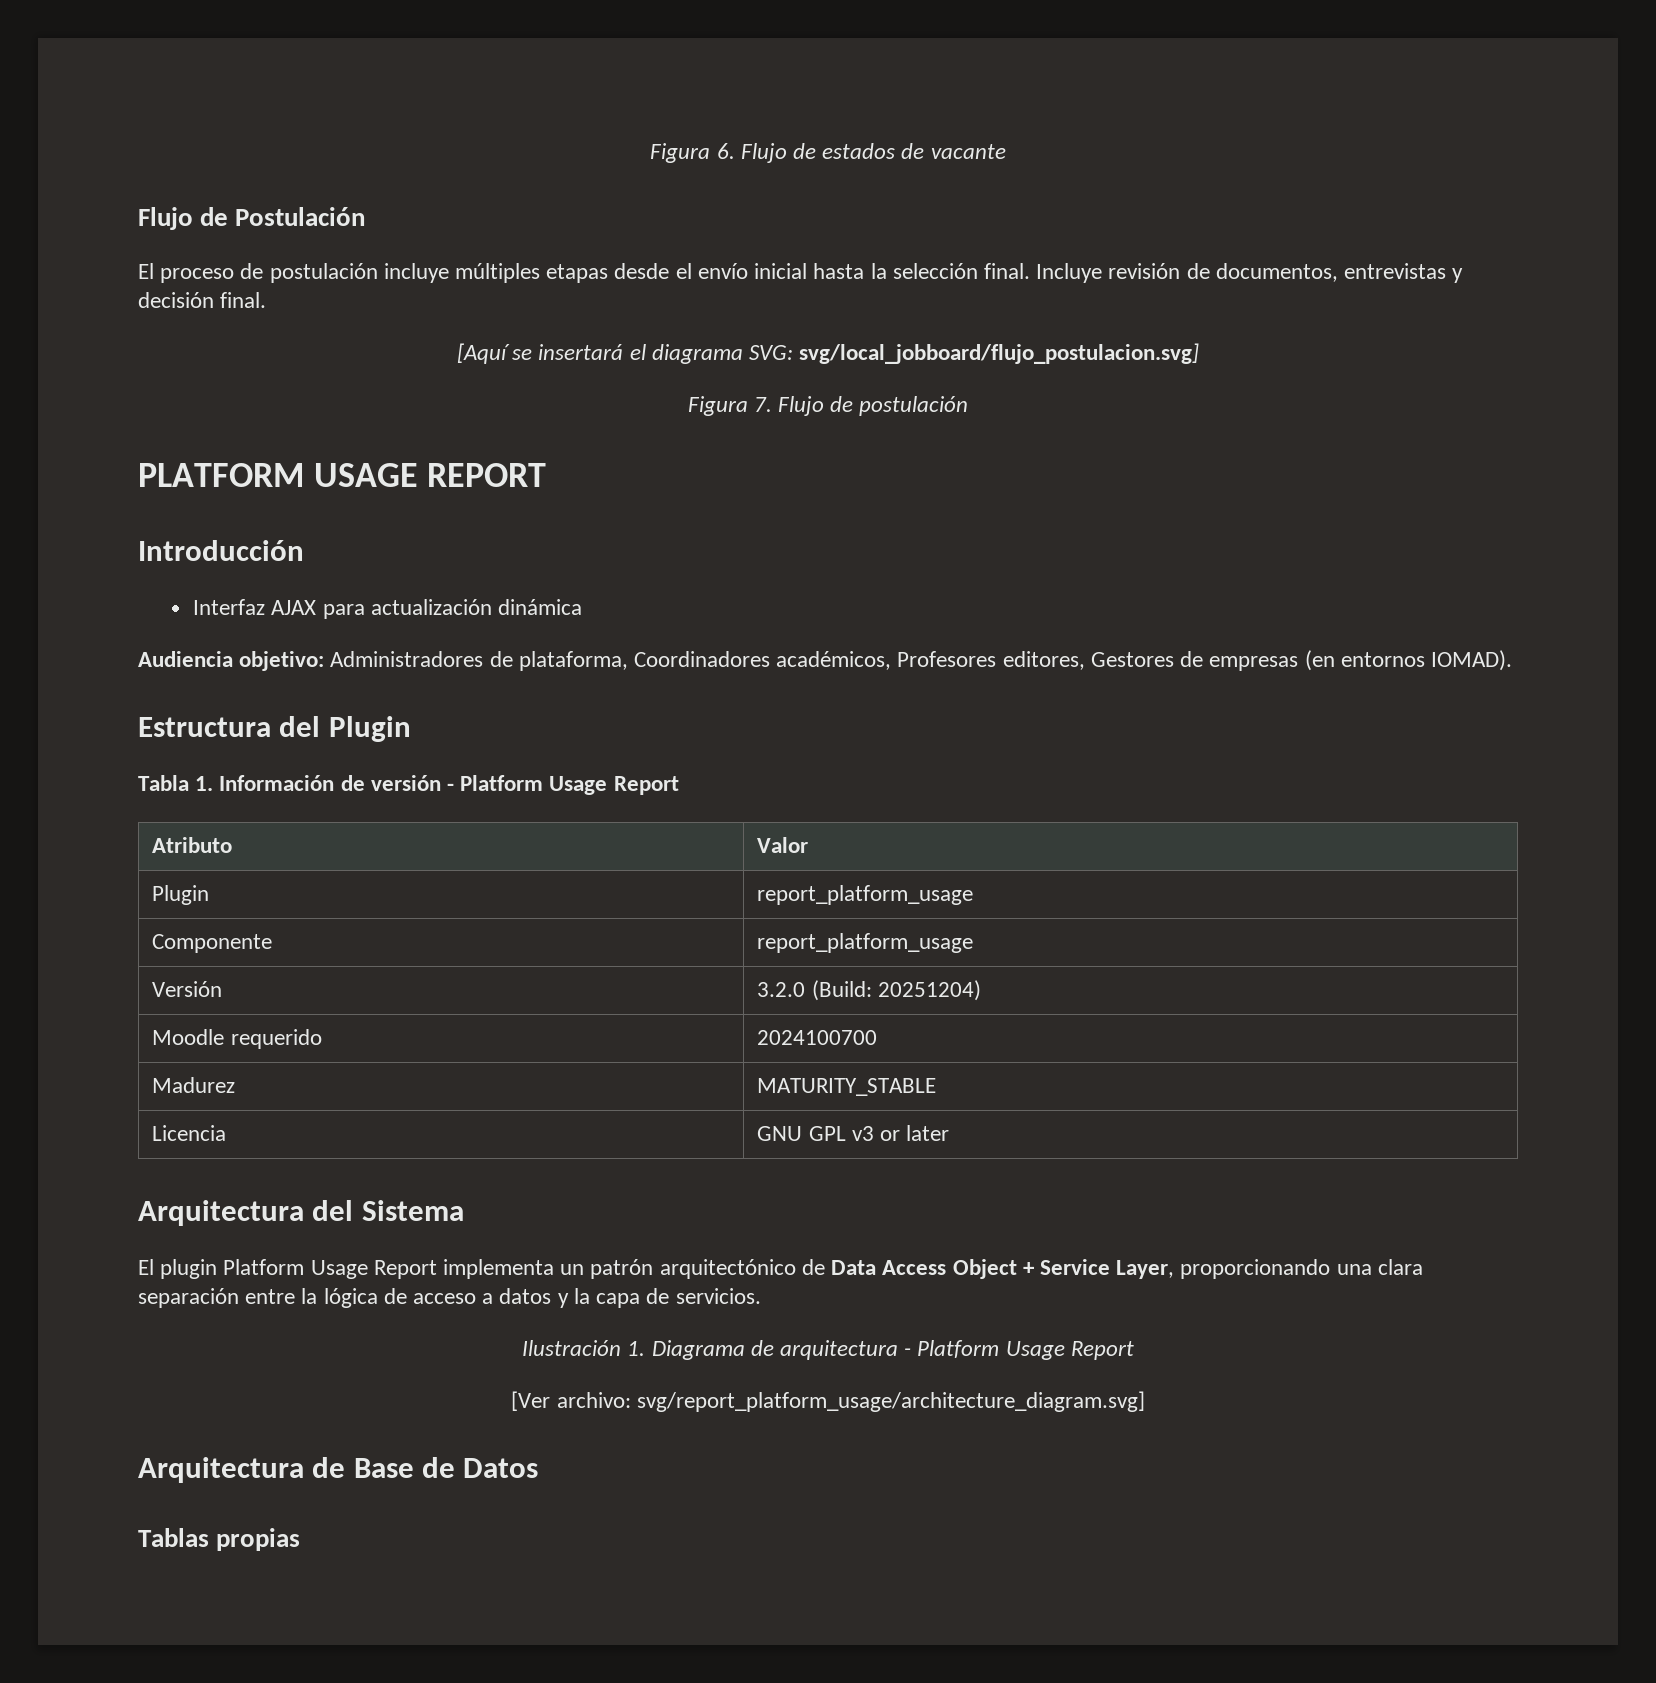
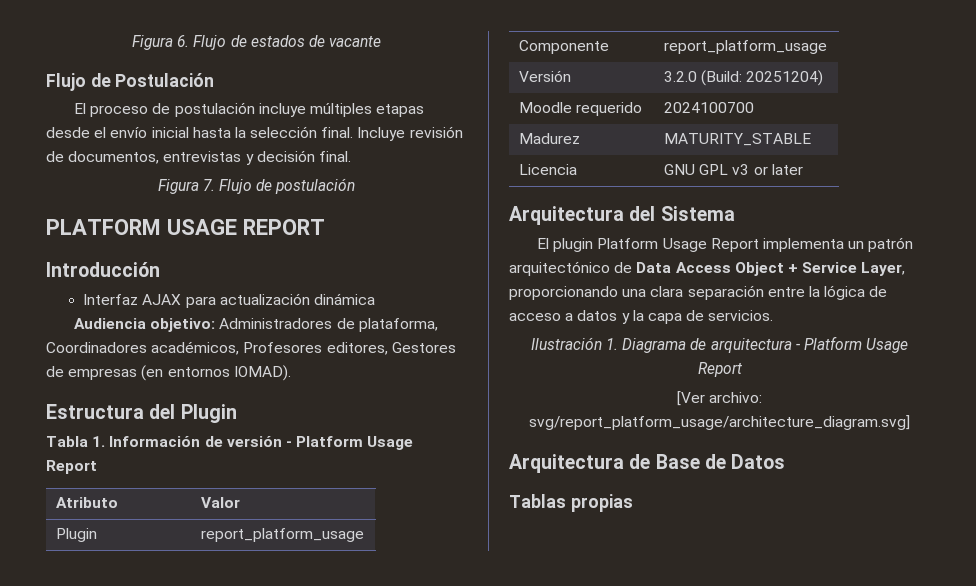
[456,343,1200,364] // [Aquí se insertará el diagrama SVG: svg/local_jobboard/flujo_postulacion.svg] -> (351, 156) none

